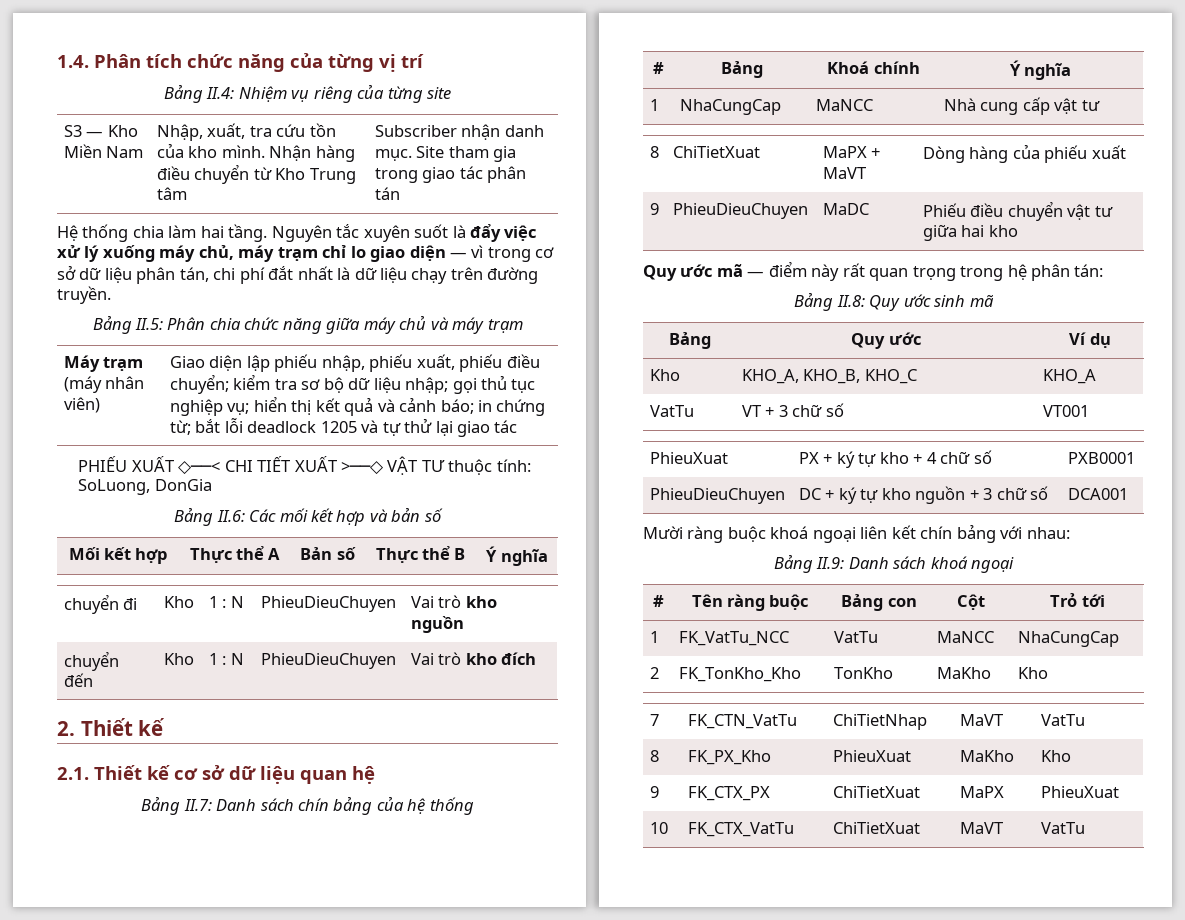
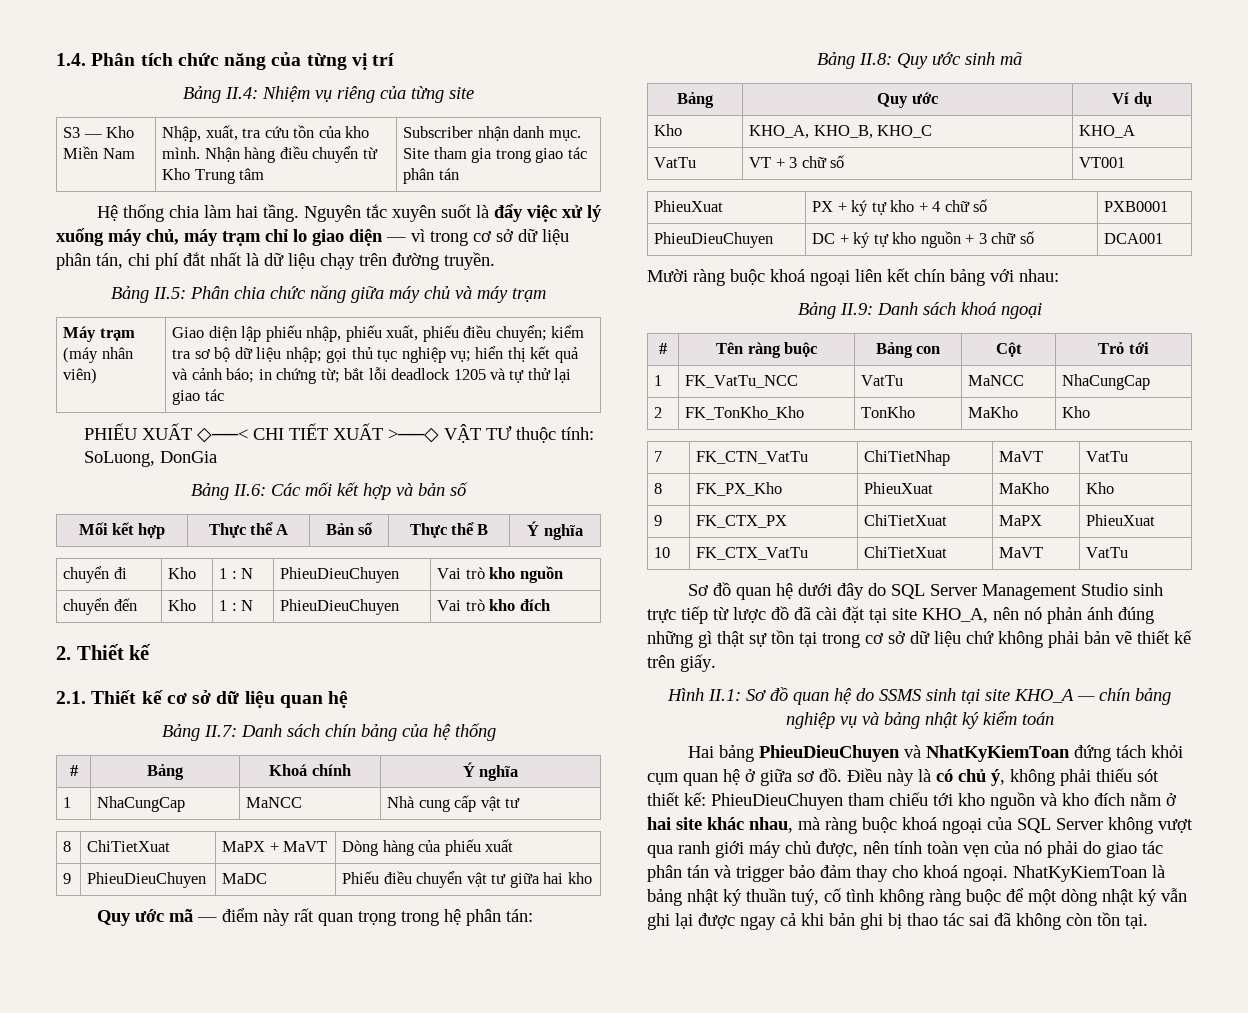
(1085, 828) none -> [687,582,1163,600] [647,606,1154,624] [647,630,1192,648] [647,654,716,672] [667,687,1171,705] [785,711,1054,729] [687,745,1183,762] [647,768,1159,786] [647,792,1176,810] [647,817,1193,834] [647,841,1163,858] [647,865,1165,882] [647,888,1187,906] [647,912,1148,930] // Sơ đồ quan hệ dưới đây do SQL Server Management Studio sinh trực tiếp từ lược đồ đã cài đặt tại site KHO_A, nên nó phản ánh đúng những gì thật sự tồn tại trong cơ sở dữ liệu chứ không phải bản vẽ thiết kế trên giấy. // Hình II.1: Sơ đồ quan hệ do SSMS sinh tại site KHO_A — chín bảng nghiệp vụ và bảng nhật ký kiểm toán // Hai bảng PhieuDieuChuyen và NhatKyKiemToan đứng tách khỏi cụm quan hệ ở giữa sơ đồ. Điều này là có chủ ý, không phải thiếu sót thiết kế: PhieuDieuChuyen tham chiếu tới kho nguồn và kho đích nằm ở hai site khác nhau, mà ràng buộc khoá ngoại của SQL Server không vượt qua ranh giới máy chủ được, nên tính toàn vẹn của nó phải do giao tác phân tán và trigger bảo đảm thay cho khoá ngoại. NhatKyKiemToan là bảng nhật ký thuần tuý, cố tình không ràng buộc để một dòng nhật ký vẫn ghi lại được ngay cả khi bản ghi bị thao tác sai đã không còn tồn tại.

